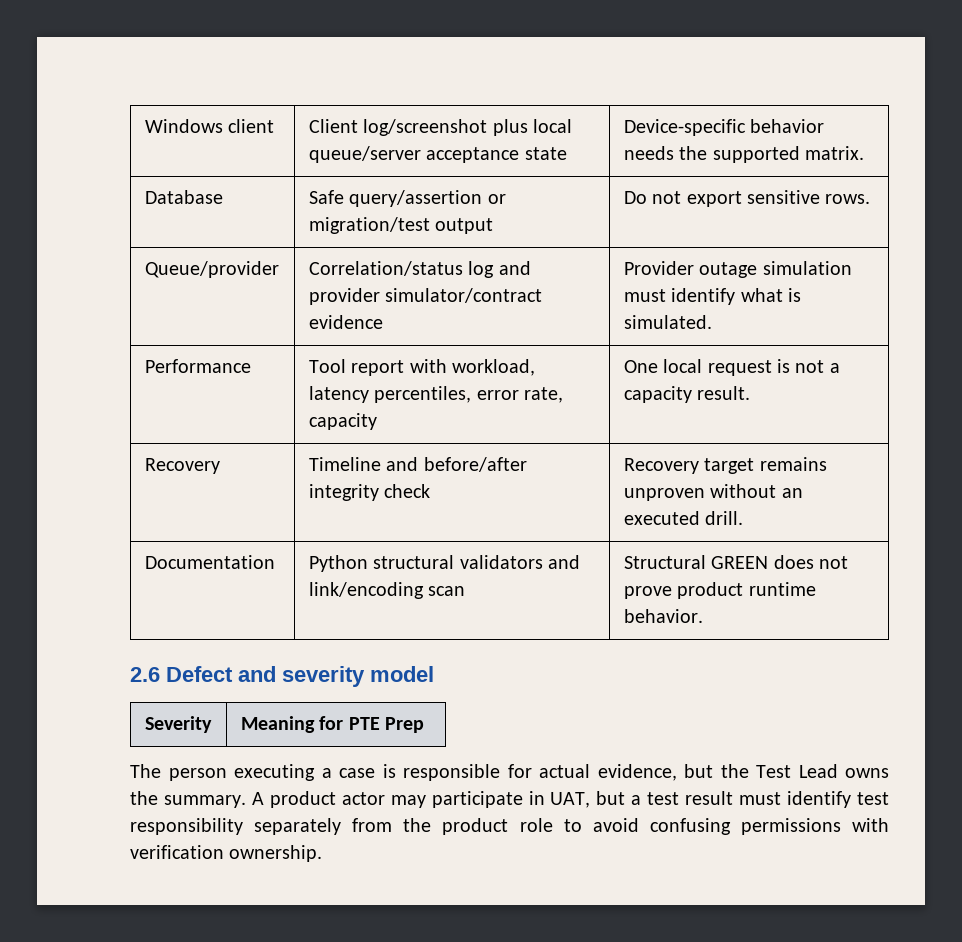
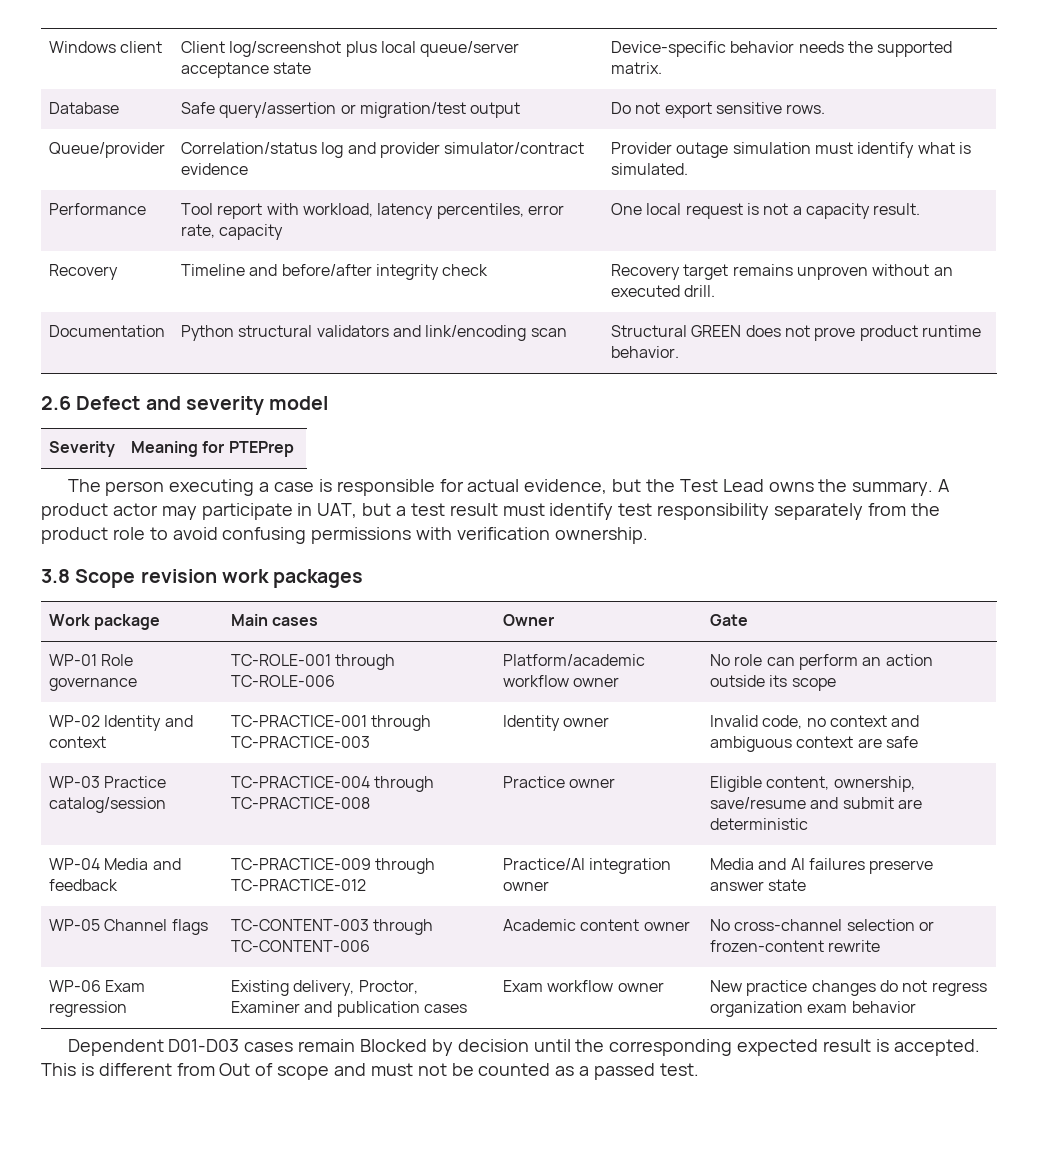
[348,717,424,733] PTE Prep -> [228,441,294,457] PTEPrep
(323, 853) none -> [41,569,364,588] [48,614,161,630] [230,614,319,626] [502,614,554,626] [709,614,748,626] [48,654,134,666] [48,677,137,691] [230,654,396,670] [230,675,335,687] [502,654,645,666] [502,675,620,687] [709,654,933,670] [709,675,836,691] [48,715,193,731] [48,736,106,748] [230,715,432,731] [230,736,370,748] [502,715,610,731] [709,715,920,729] [709,736,918,752] [48,776,167,788] [48,797,166,813] [230,776,435,792] [230,797,370,809] [502,776,616,788] [709,776,915,792] [709,797,922,809] [709,818,808,830] [48,858,181,870] [48,879,118,891] [230,858,436,874] [230,879,366,891] [502,858,672,874] [502,881,549,891] [709,858,934,874] [709,879,807,891] [48,919,208,935] [230,919,434,935] [230,940,370,952] [502,919,690,931] [709,919,934,931] [709,940,881,952] [48,980,146,992] [48,1001,127,1017] [230,980,418,996] [230,1001,467,1017] [502,980,664,992] [709,980,987,996] [709,1001,916,1017] [67,1039,980,1056] [41,1063,699,1080] // 3.8 Scope revision work packages // Work package | Main cases | Owner | Gate // WP-01 Role governance | TC-ROLE-001 through TC-ROLE-006 | Platform/academic workflow owner | No role can perform an action outside its scope // WP-02 Identity and context | TC-PRACTICE-001 through TC-PRACTICE-003 | Identity owner | Invalid code, no context and ambiguous context are safe // WP-03 Practice catalog/session | TC-PRACTICE-004 through TC-PRACTICE-008 | Practice owner | Eligible content, ownership, save/resume and submit are deterministic // WP-04 Media and feedback | TC-PRACTICE-009 through TC-PRACTICE-012 | Practice/AI integration owner | Media and AI failures preserve answer state // WP-05 Channel flags | TC-CONTENT-003 through TC-CONTENT-006 | Academic content owner | No cross-channel selection or frozen-content rewrite // WP-06 Exam regression | Existing delivery, Proctor, Examiner and publication cases | Exam workflow owner | New practice changes do not regress organization exam behavior // Dependent D01-D03 cases remain Blocked by decision until the corresponding expected result is accepted. This is different from Out of scope and must not be counted as a passed test.

